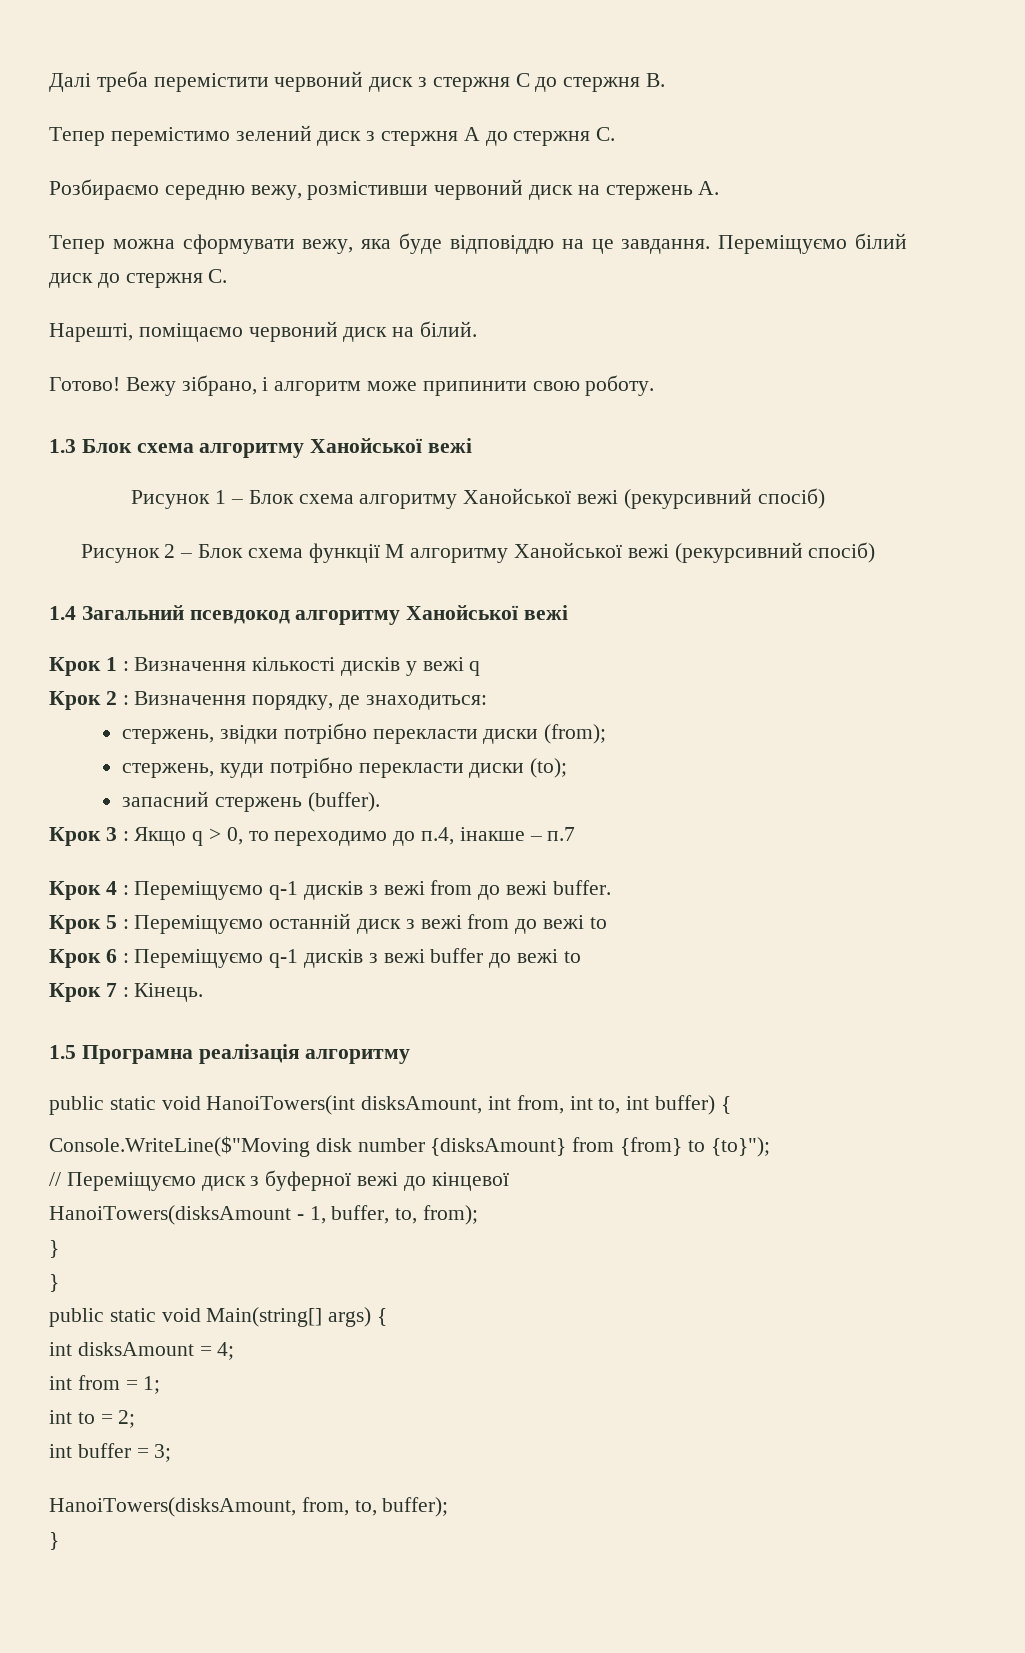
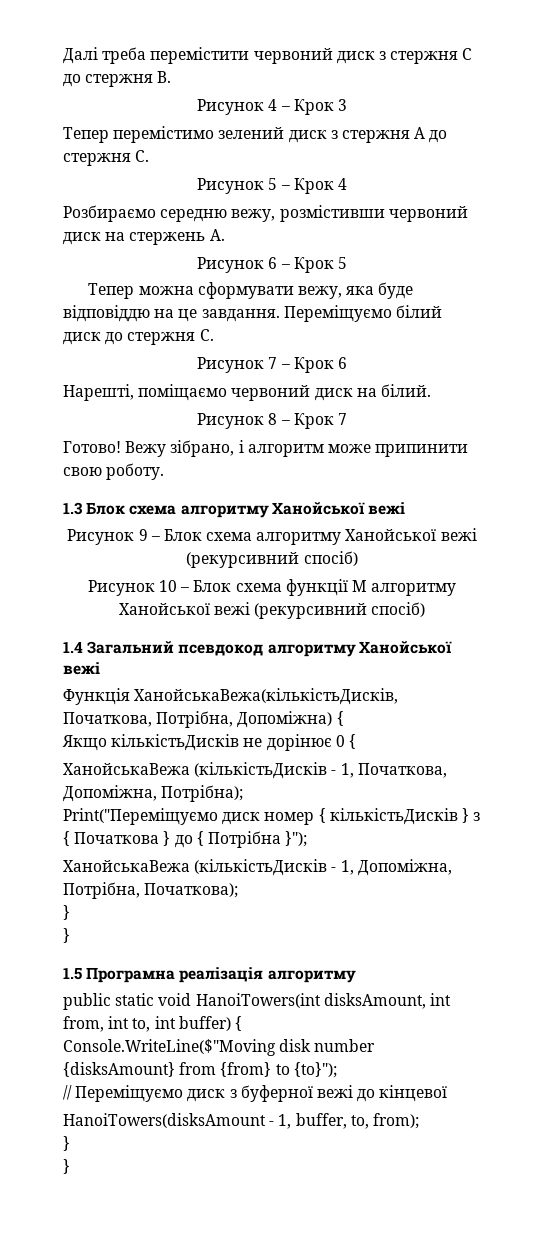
(666, 80) none -> [197,99,347,115] // Рисунок 4 – Крок 3
(616, 134) none -> [197,178,347,194] // Рисунок 5 – Крок 4
(720, 188) none -> [197,257,347,273] // Рисунок 6 – Крок 5
(228, 276) none -> [197,357,347,373] // Рисунок 7 – Крок 6
(478, 329) none -> [197,413,347,429] // Рисунок 8 – Крок 7
[215,490,227,504] 1 -> [138,529,148,541] 9
[164,544,176,558] 2 -> [159,580,178,592] 10
[49,657,481,676] [49,691,487,710] [122,723,607,744] [122,757,568,778] [122,791,380,812] [49,827,576,846] [49,880,611,900] [49,913,607,934] [49,948,581,968] [49,983,204,1002] Крок 1 : Визначення кількості дисків у вежі q // Крок 2 : Визначення порядку, де знаходиться: // стержень, звідки потрібно перекласти диски (from); // стержень, куди потрібно перекласти диски (to); // запасний стержень (buffer). // Крок 3 : Якщо q > 0, то переходимо до п.4, інакше – п.7 // Крок 4 : Переміщуємо q-1 дисків з вежі from до вежі buffer. // Крок 5 : Переміщуємо останній диск з вежі from до вежі to // Крок 6 : Переміщуємо q-1 дисків з вежі buffer до вежі to // Крок 7 : Кінець. -> [63,688,399,705] [63,711,344,728] [62,734,356,751] [63,762,447,779] [63,785,244,802] [63,808,481,825] [63,831,308,848] [63,859,452,876] [63,882,239,899] [63,905,70,920] [63,928,70,943] Функція ХанойськаВежа(кількістьДисків, Початкова, Потрібна, Допоміжна) { // Якщо кількістьДисків не дорінює 0 { // ХанойськаВежа (кількістьДисків - 1, Початкова, Допоміжна, Потрібна); // Print("Переміщуємо диск номер { кількістьДисків } з { Початкова } до { Потрібна }"); // ХанойськаВежа (кількістьДисків - 1, Допоміжна, Потрібна, Початкова); // } // }
[49,1307,388,1327] [49,1342,235,1360] [49,1375,161,1394] [49,1410,136,1428] [49,1443,172,1462] [49,1497,449,1517] [49,1532,59,1550] // public static void Main(string[] args) { // int disksAmount = 4; // int from = 1; // int to = 2; // int buffer = 3; // HanoiTowers(disksAmount, from, to, buffer); // } -> (70, 1166) none

